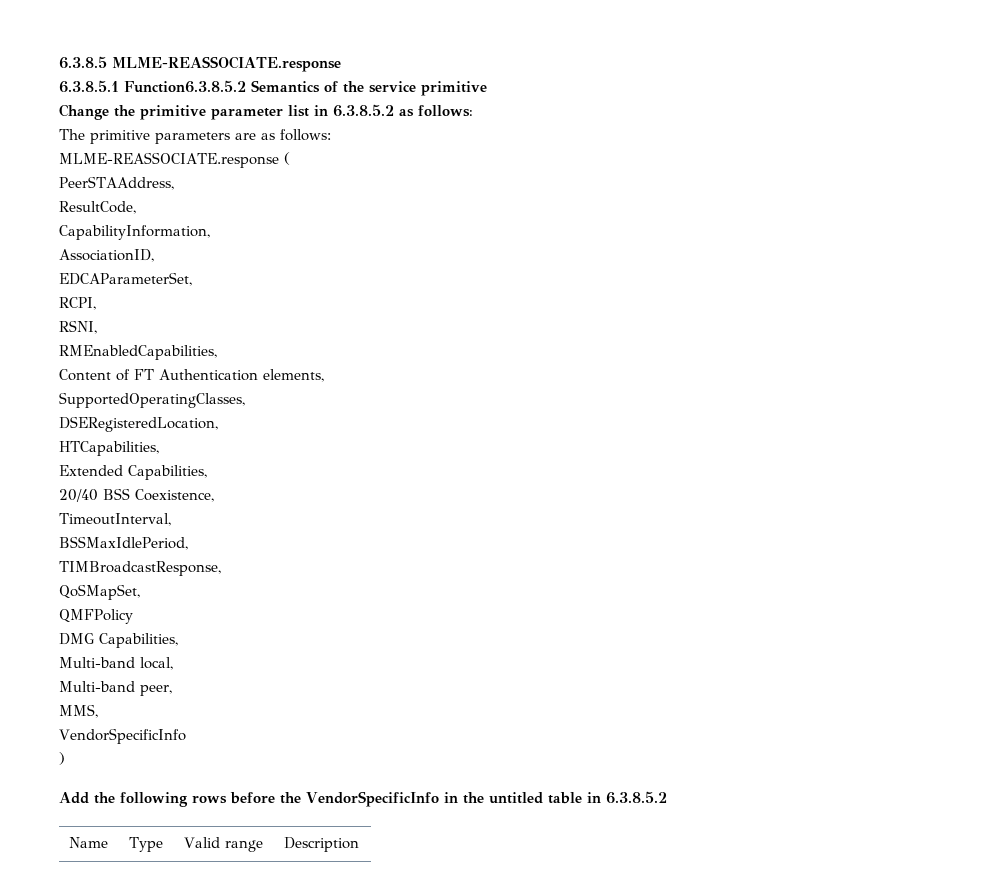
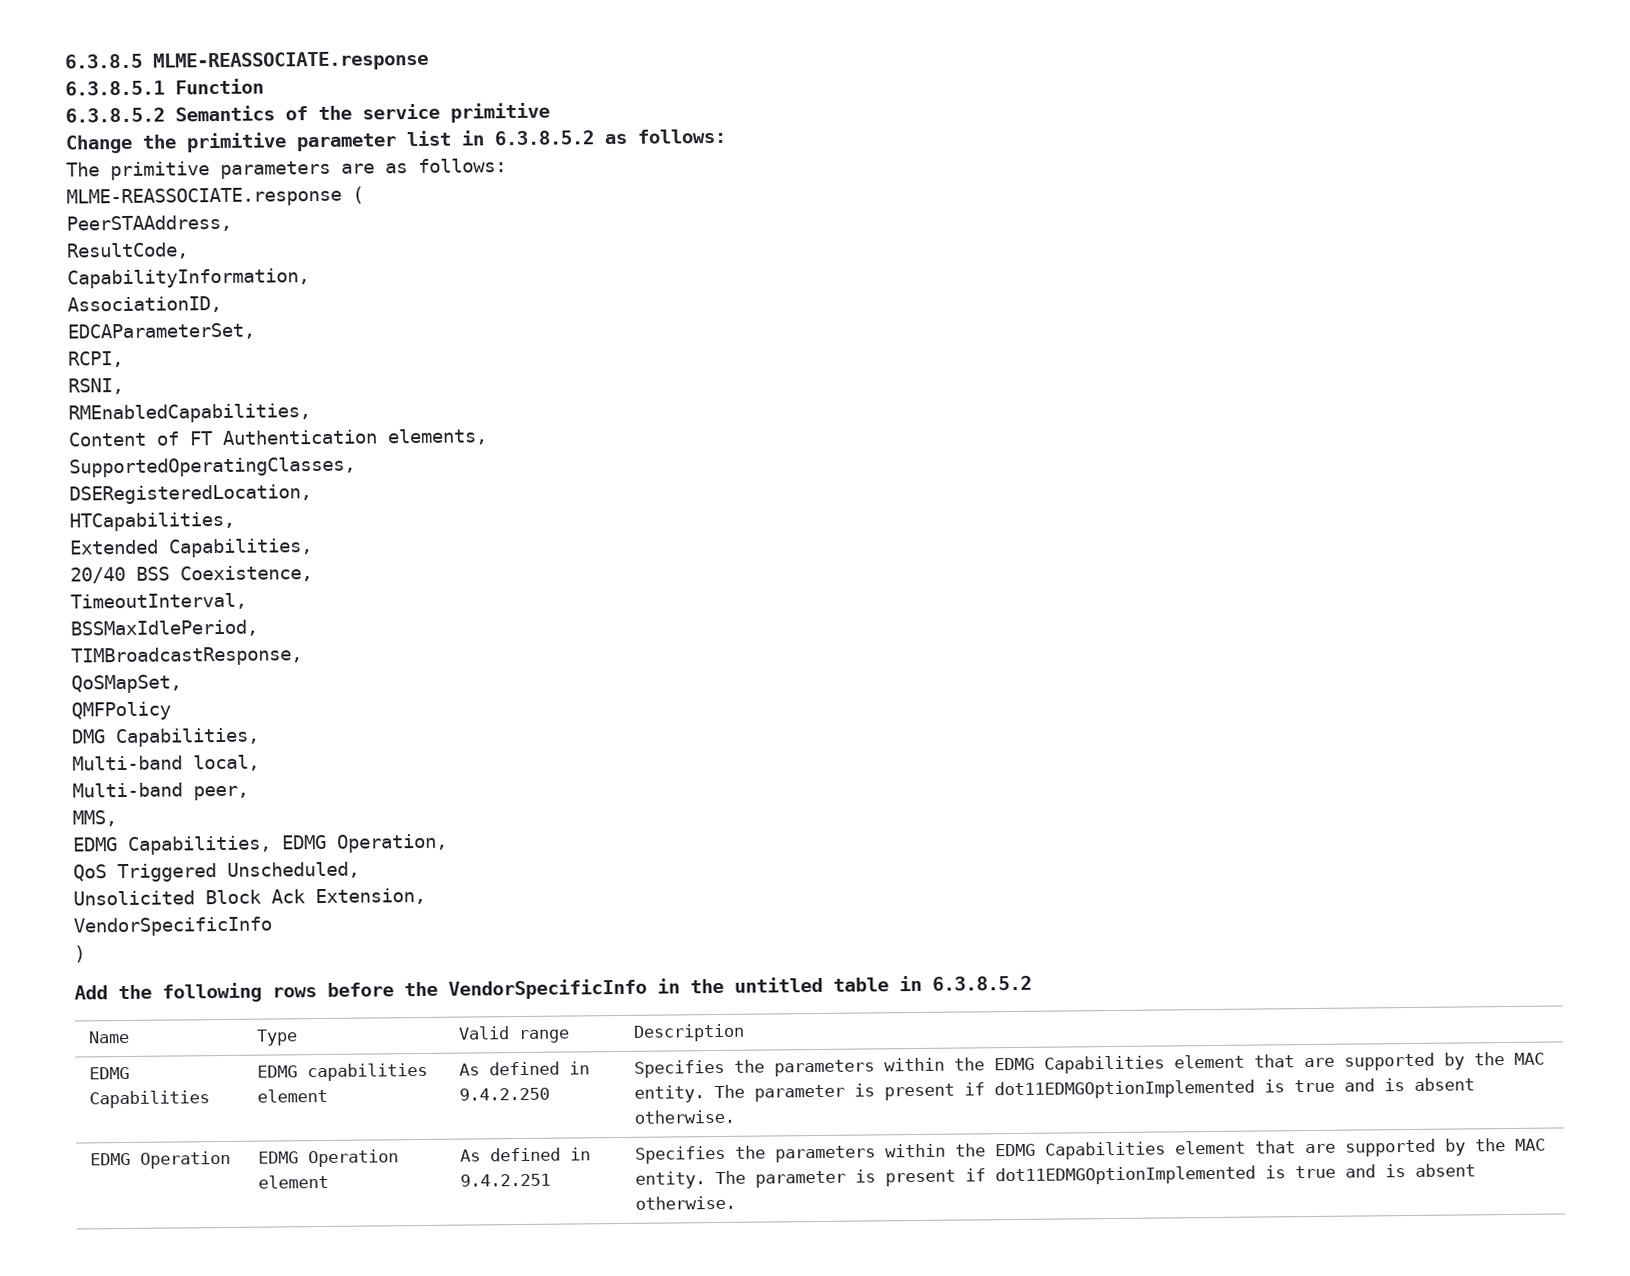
[124,80,246,93] Function6.3.8.5.2 -> [175,78,264,95] [65,107,165,123] Function // 6.3.8.5.2
(98, 711) none -> [72,833,448,855] [73,861,360,883] [73,887,426,906] // EDMG Capabilities, EDMG Operation, // QoS Triggered Unscheduled, // Unsolicited Block Ack Extension,
(360, 844) none -> [88,1066,130,1080] [88,1090,210,1109] [256,1062,428,1082] [256,1088,328,1103] [458,1061,590,1076] [458,1087,550,1101] [633,1052,1545,1078] [633,1077,1475,1103] [633,1109,735,1124] [89,1150,231,1169] [257,1149,399,1168] [257,1174,329,1189] [459,1147,591,1162] [459,1173,551,1187] [634,1138,1546,1164] [634,1163,1476,1189] [634,1195,736,1210] // EDMG Capabilities | EDMG capabilities element | As defined in 9.4.2.250 | Specifies the parameters within the EDMG Capabilities element that are supported by the MAC entity. The parameter is present if dot11EDMGOptionImplemented is true and is absent otherwise. // EDMG Operation | EDMG Operation element | As defined in 9.4.2.251 | Specifies the parameters within the EDMG Capabilities element that are supported by the MAC entity. The parameter is present if dot11EDMGOptionImplemented is true and is absent otherwise.

